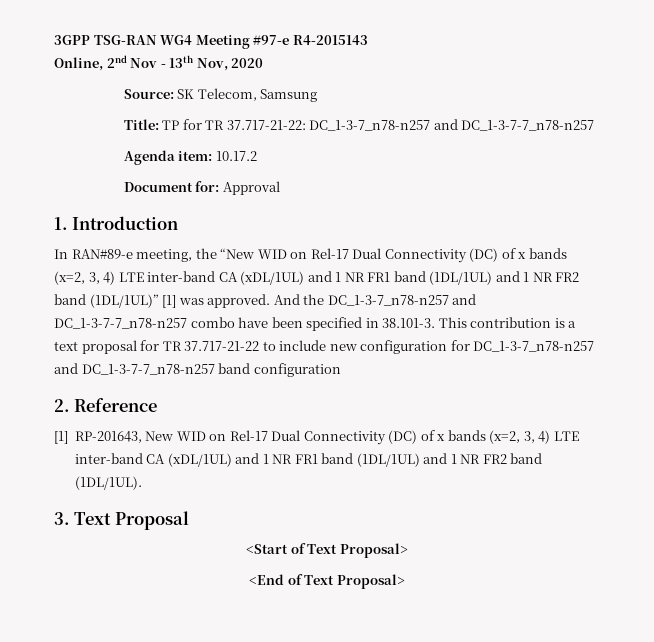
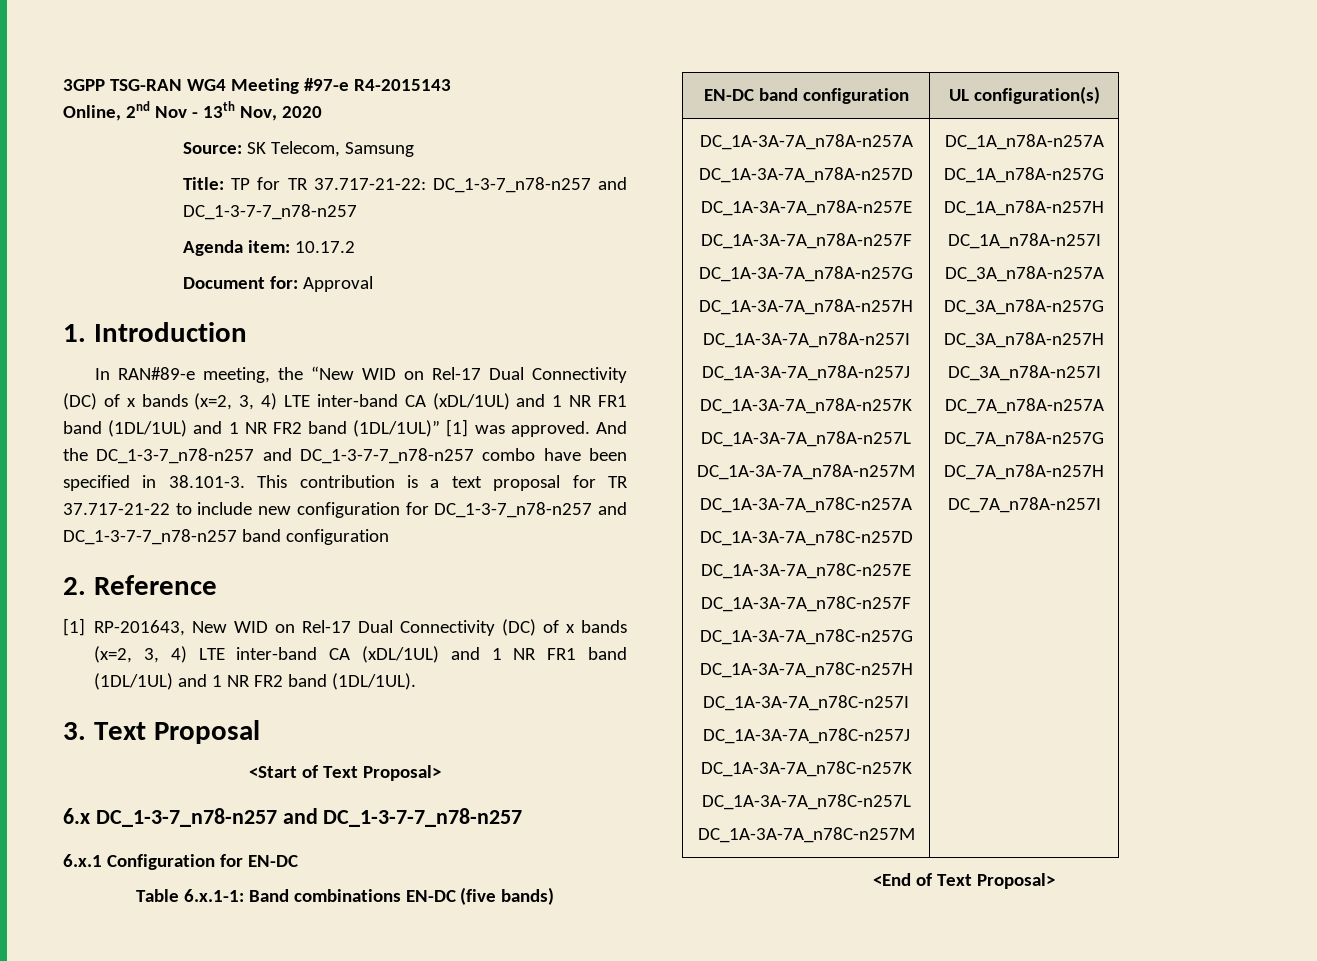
(408, 550) none -> [63,808,523,827] [63,854,298,870] [135,887,555,905] [703,88,909,104] [948,86,1100,104] [699,134,913,150] [699,167,913,183] [700,200,912,216] [700,233,912,249] [699,266,913,282] [699,299,913,315] [702,332,910,348] [702,365,910,381] [700,398,912,414] [701,431,911,447] [697,464,915,480] [700,497,912,513] [699,530,913,546] [701,563,911,579] [701,596,911,612] [699,629,913,645] [699,662,913,678] [703,695,909,711] [702,728,910,744] [700,761,912,777] [701,794,911,810] [697,827,915,843] [944,134,1104,150] [944,167,1104,183] [944,200,1104,216] [947,233,1101,249] [944,266,1104,282] [944,299,1104,315] [944,332,1104,348] [947,365,1101,381] [944,398,1104,414] [944,431,1104,447] [944,464,1104,480] [947,497,1101,513] // 6.x DC_1-3-7_n78-n257 and DC_1-3-7-7_n78-n257 // 6.x.1 Configuration for EN-DC // Table 6.x.1-1: Band combinations EN-DC (five bands) // EN-DC band configuration | UL configuration(s) // DC_1A-3A-7A_n78A-n257A // DC_1A-3A-7A_n78A-n257D // DC_1A-3A-7A_n78A-n257E // DC_1A-3A-7A_n78A-n257F // DC_1A-3A-7A_n78A-n257G // DC_1A-3A-7A_n78A-n257H // DC_1A-3A-7A_n78A-n257I // DC_1A-3A-7A_n78A-n257J // DC_1A-3A-7A_n78A-n257K // DC_1A-3A-7A_n78A-n257L // DC_1A-3A-7A_n78A-n257M // DC_1A-3A-7A_n78C-n257A // DC_1A-3A-7A_n78C-n257D // DC_1A-3A-7A_n78C-n257E // DC_1A-3A-7A_n78C-n257F // DC_1A-3A-7A_n78C-n257G // DC_1A-3A-7A_n78C-n257H // DC_1A-3A-7A_n78C-n257I // DC_1A-3A-7A_n78C-n257J // DC_1A-3A-7A_n78C-n257K // DC_1A-3A-7A_n78C-n257L // DC_1A-3A-7A_n78C-n257M | DC_1A_n78A-n257A // DC_1A_n78A-n257G // DC_1A_n78A-n257H // DC_1A_n78A-n257I // DC_3A_n78A-n257A // DC_3A_n78A-n257G // DC_3A_n78A-n257H // DC_3A_n78A-n257I // DC_7A_n78A-n257A // DC_7A_n78A-n257G // DC_7A_n78A-n257H // DC_7A_n78A-n257I

